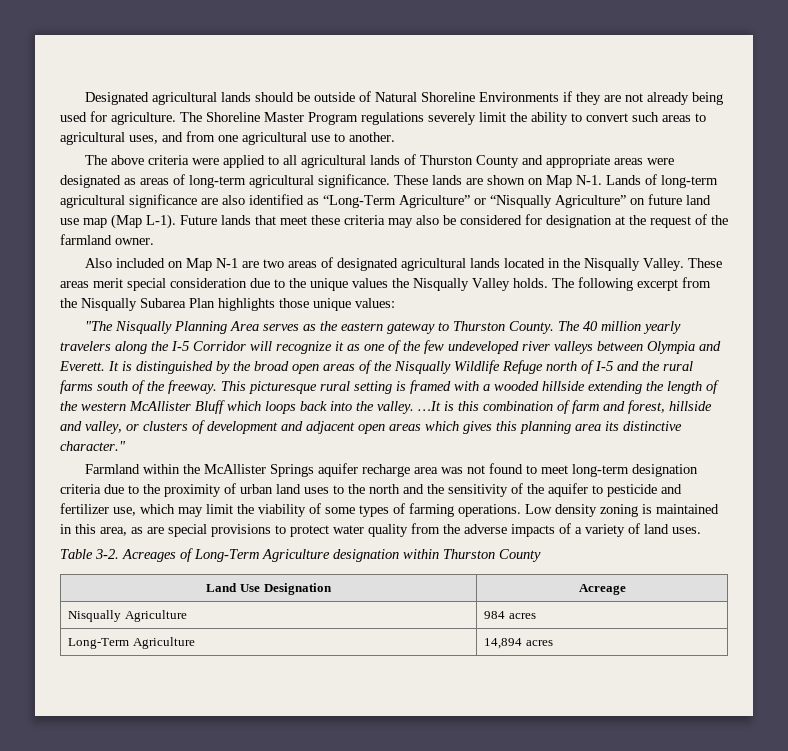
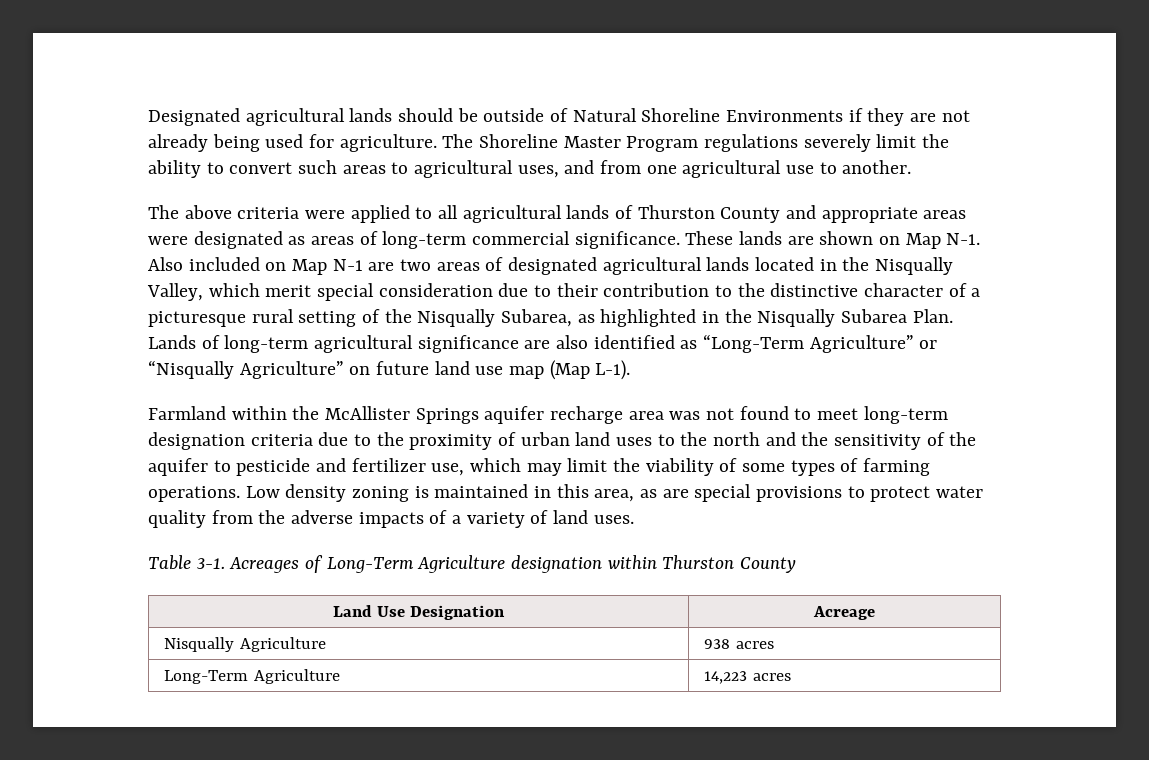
[249,175,314,188] agricultural -> [472,231,571,245] commercial
(602, 180) none -> [148,257,954,275] [147,283,981,301] [148,309,953,327] Also included on Map N-1 are two areas of designated agricultural lands located in the Nisqually Valley, which merit special consideration due to their contribution to the distinctive character of a picturesque rural setting of the Nisqually Subarea, as highlighted in the Nisqually Subarea Plan.
[180,214,728,228] [60,234,154,245] [84,257,722,271] [60,277,711,291] [60,298,395,311] [84,321,681,334] [60,340,721,354] [59,360,693,374] [60,380,719,394] [60,400,712,414] [60,420,682,434] [60,441,126,451] Future lands that meet these criteria may also be considered for designation at the request of the farmland owner. // Also included on Map N-1 are two areas of designated agricultural lands located in the Nisqually Valley. These areas merit special consideration due to the unique values the Nisqually Valley holds. The following excerpt from the Nisqually Subarea Plan highlights those unique values: // "The Nisqually Planning Area serves as the eastern gateway to Thurston County. The 40 million yearly travelers along the I-5 Corridor will recognize it as one of the few undeveloped river valleys between Olympia and Everett. It is distinguished by the broad open areas of the Nisqually Wildlife Refuge north of I-5 and the rural farms south of the freeway. This picturesque rural setting is framed with a wooded hillside extending the length of the western McAllister Bluff which loops back into the valley. …It is this combination of farm and forest, hillside and valley, or clusters of development and adjacent open areas which gives this planning area its distinctive character." -> (631, 370) none
[95,549,119,559] 3-2. -> [196,558,225,569] 3-1.
[484,611,506,619] 984 -> [704,639,731,649] 938
[484,638,523,649] 14,894 -> [704,671,748,684] 14,223

